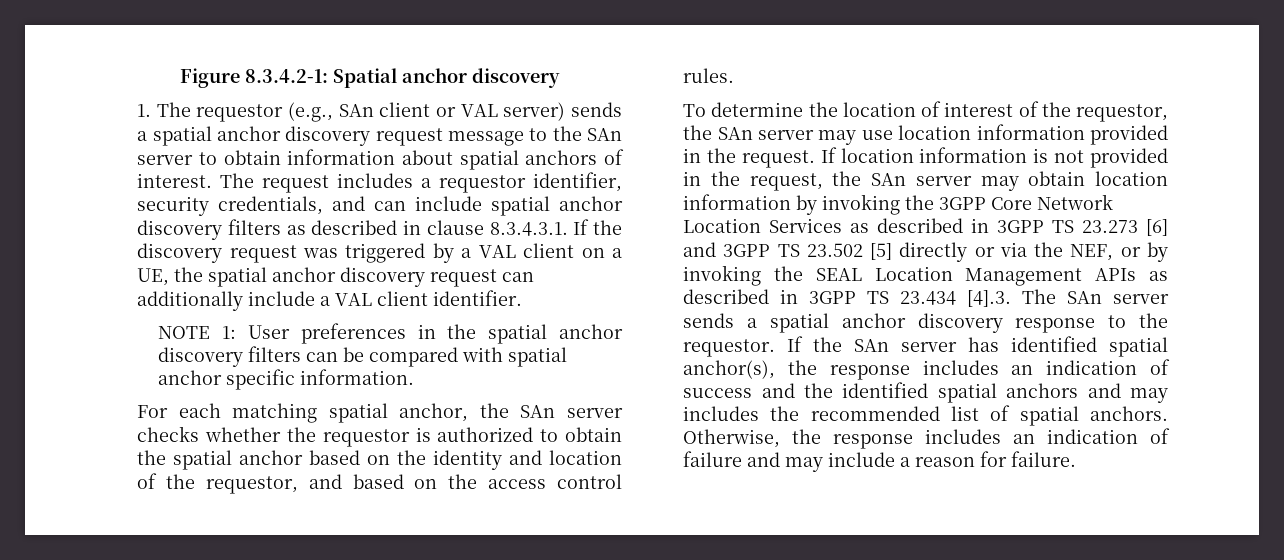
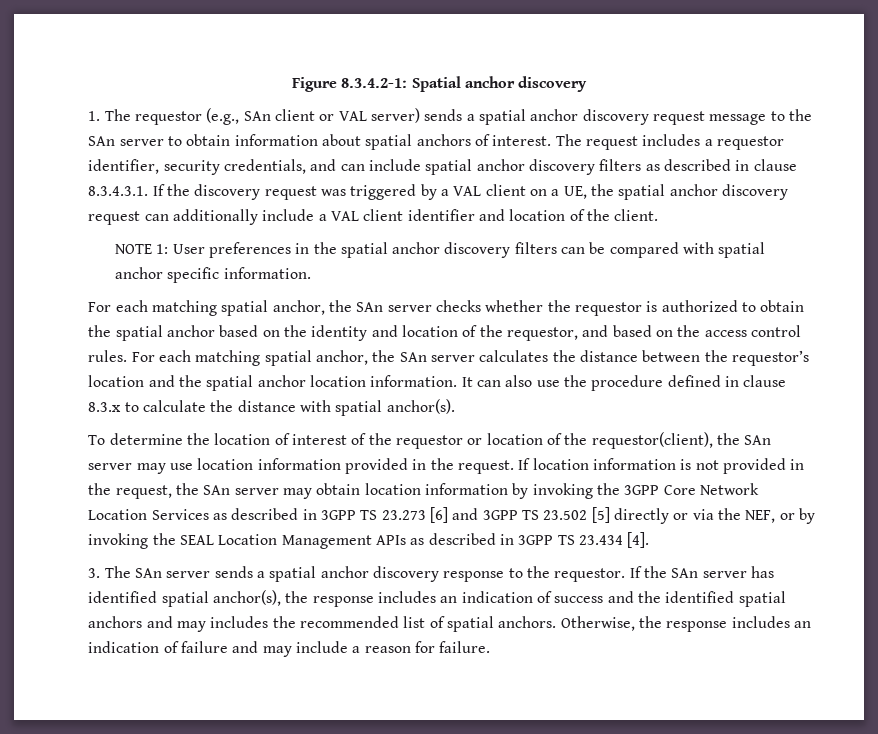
[433,290,523,306] identifier. -> [407,209,659,221] identifier and location of the client.
(735, 75) none -> [131,350,809,366] [88,375,787,391] [88,399,455,416] For each matching spatial anchor, the SAn server calculates the distance between the requestor’s location and the spatial anchor location information. It can also use the procedure defined in clause 8.3.x to calculate the distance with spatial anchor(s).
[1076,104,1168,122] requestor, -> [396,432,713,449] requestor or location of the requestor(client),
[967,290,1012,307] [4].3. -> [627,532,650,548] [88,568,101,578] [4]. // 3.

